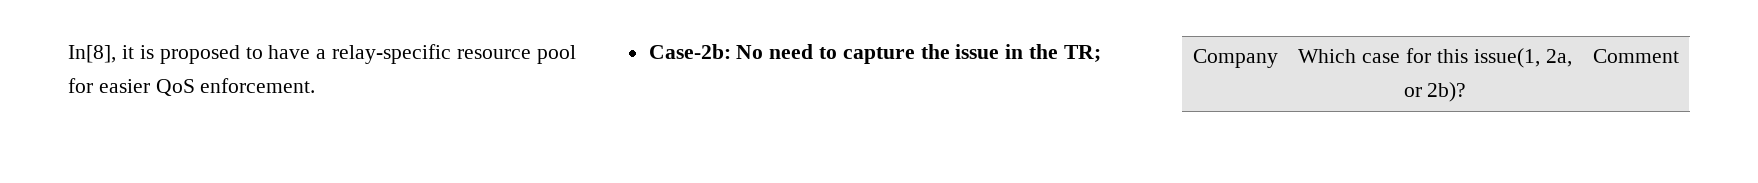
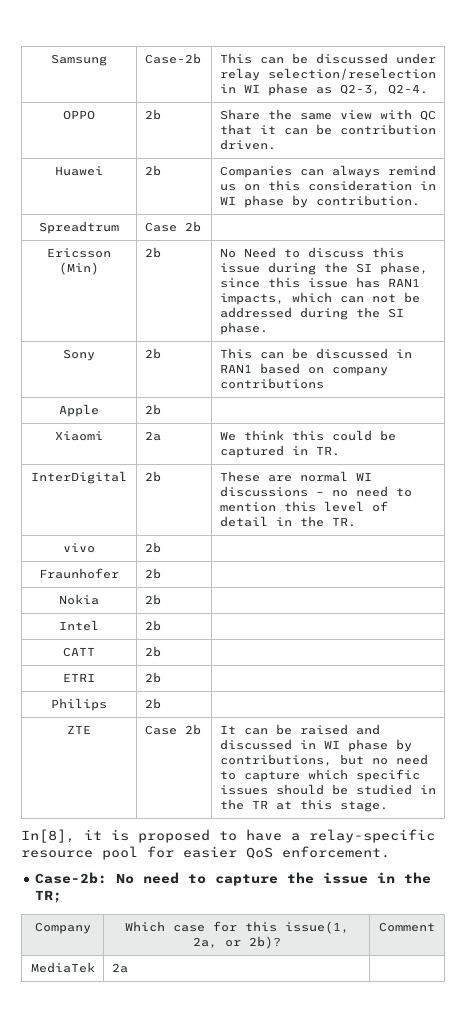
(68, 54) none -> [51,54,107,66] [144,53,201,64] [219,53,436,64] [219,68,436,81] [219,83,428,96] [63,110,95,120] [144,109,161,120] [219,109,436,121] [219,124,436,135] [219,139,276,150] [55,166,103,176] [144,165,161,176] [219,165,436,178] [219,180,436,191] [219,195,420,208] [39,221,119,234] [144,221,201,232] [47,248,111,258] [59,262,99,275] [144,247,161,258] [219,247,404,258] [219,262,428,275] [219,277,420,288] [219,292,420,305] [219,307,404,320] [219,322,268,335] [63,349,95,361] [144,348,161,359] [219,348,412,359] [219,363,388,376] [219,378,324,389] [59,404,99,417] [144,404,161,415] [55,431,103,441] [144,431,161,441] [219,430,396,441] [219,445,340,458] [31,471,127,484] [144,471,161,482] [219,471,372,482] [219,486,412,497] [219,501,388,512] [219,516,356,527] [63,543,95,553] [144,542,161,553] [39,568,119,579] [144,568,161,579] [59,594,99,605] [144,594,161,605] [59,620,99,631] [144,620,161,631] [63,647,95,657] [144,646,161,657] [63,673,95,682] [144,672,161,683] [51,698,107,711] [144,698,161,709] [67,725,91,734] [144,724,201,735] [219,724,380,735] [219,739,412,752] [219,754,428,766] [219,769,420,782] [219,784,436,795] [219,799,388,812] Samsung | Case-2b | This can be discussed under relay selection/reselection in WI phase as Q2-3, Q2-4. // OPPO | 2b | Share the same view with QC that it can be contribution driven. // Huawei | 2b | Companies can always remind us on this consideration in WI phase by contribution. // Spreadtrum | Case 2b | // Ericsson (Min) | 2b | No Need to discuss this issue during the SI phase, since this issue has RAN1 impacts, which can not be addressed during the SI phase. // Sony | 2b | This can be discussed in RAN1 based on company contributions // Apple | 2b | // Xiaomi | 2a | We think this could be captured in TR. // InterDigital | 2b | These are normal WI discussions – no need to mention this level of detail in the TR. // vivo | 2b | // Fraunhofer | 2b | // Nokia | 2b | // Intel | 2b | // CATT | 2b | // ETRI | 2b | // Philips | 2b | // ZTE | Case 2b | It can be raised and discussed in WI phase by contributions, but no need to capture which specific issues should be studied in the TR at this stage. //
(1679, 56) none -> [30,962,95,973] [111,963,128,973] // MediaTek | 2a |

